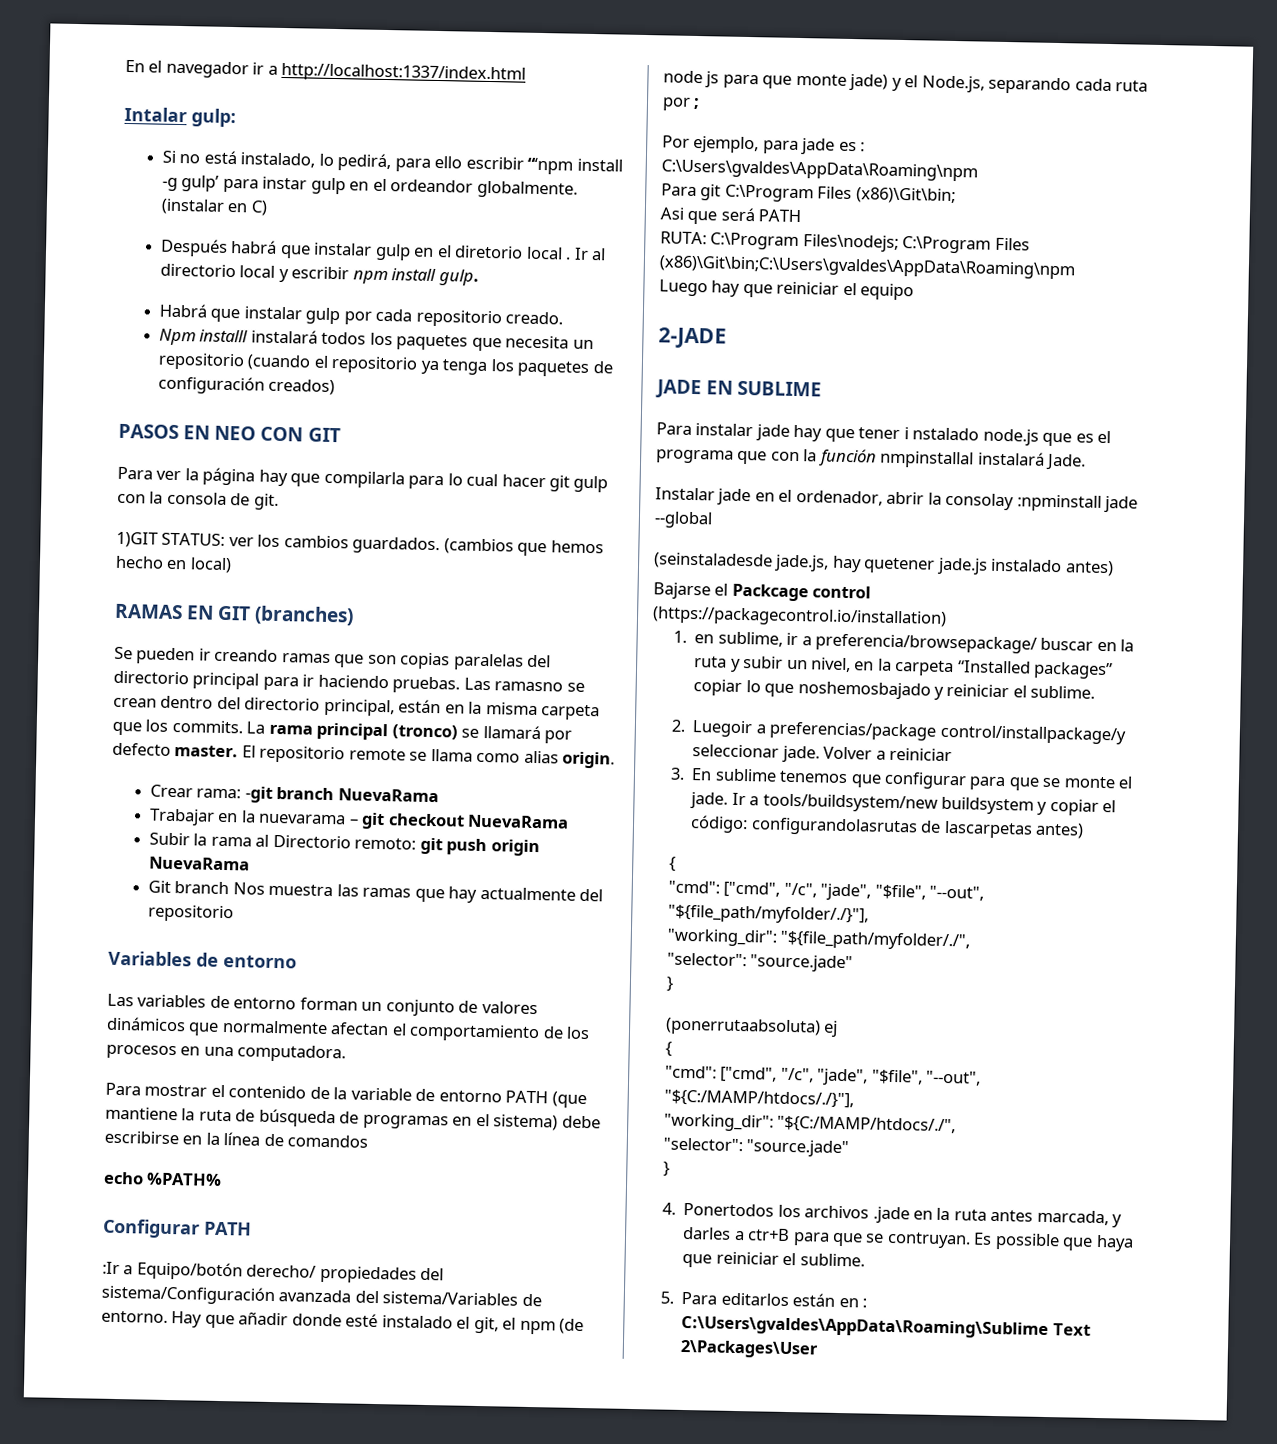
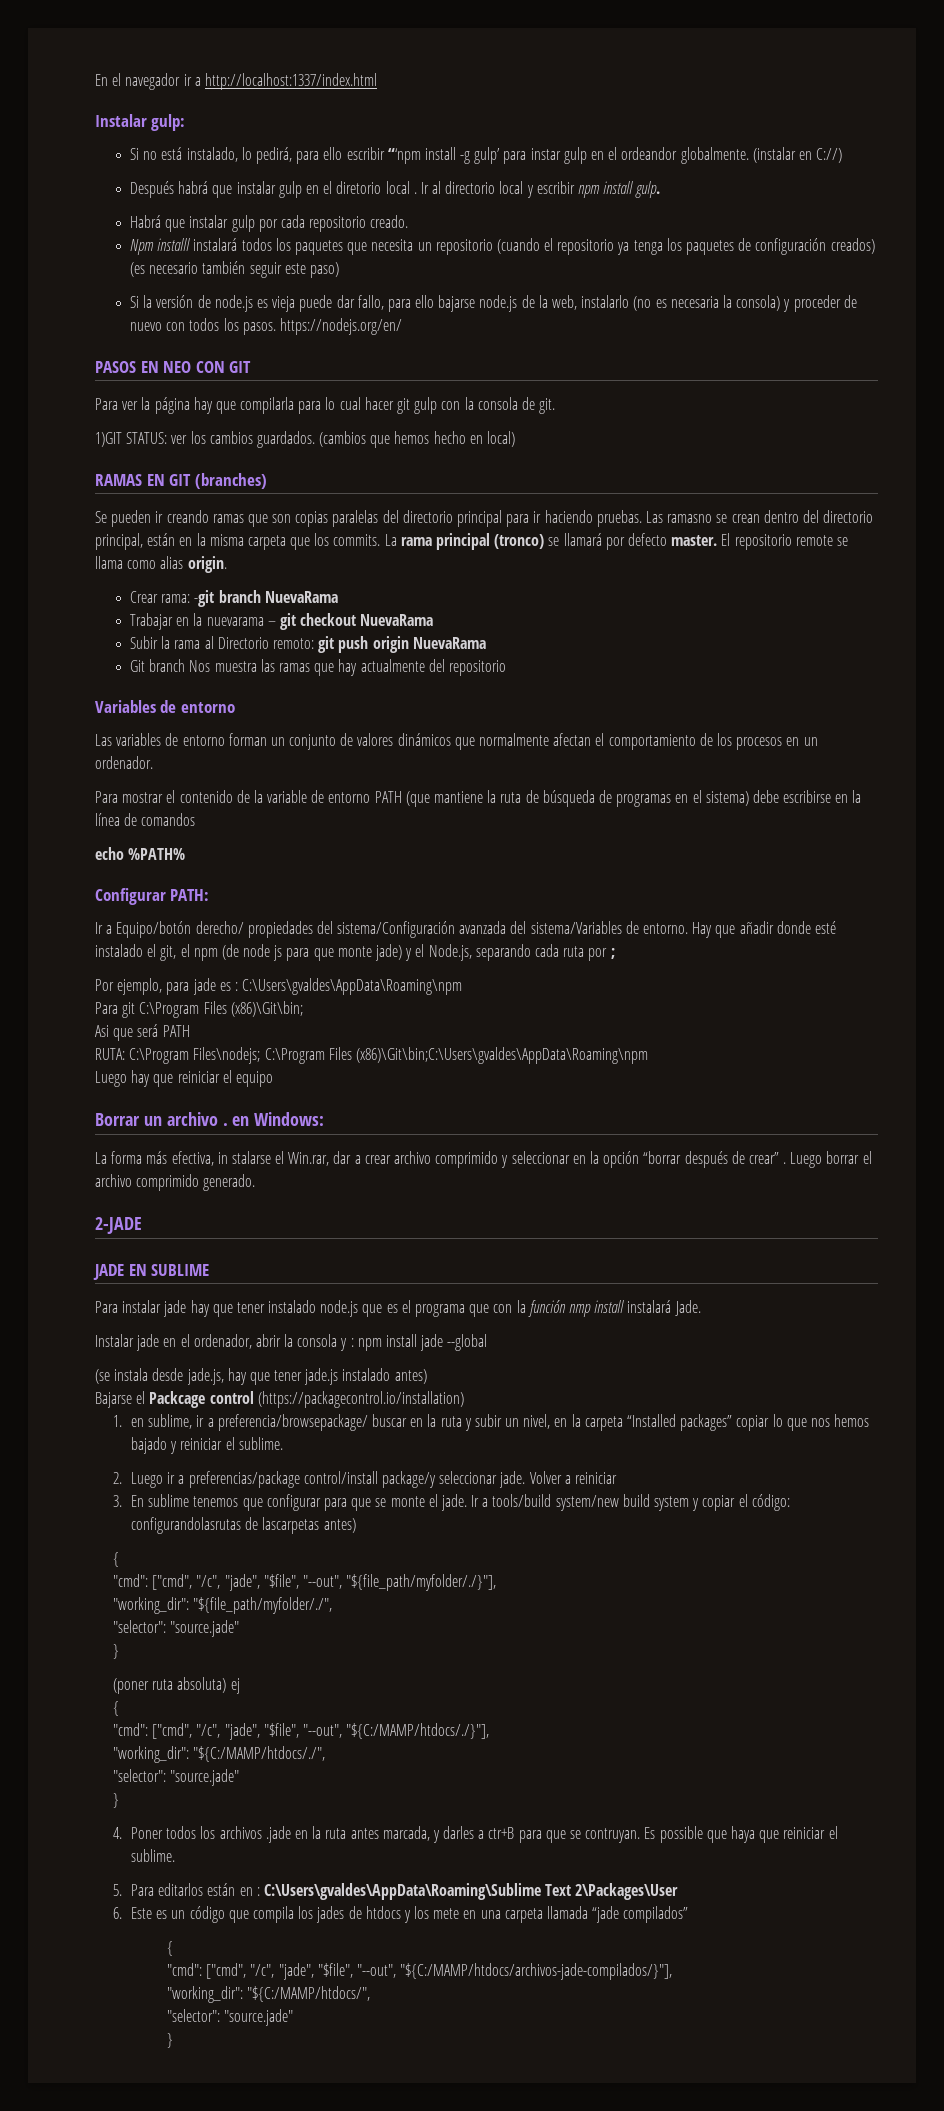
[124,106,187,123] Intalar -> [95,114,147,127] Instalar
[250,200,268,216] C) -> [816,148,843,163] C://)
(336, 387) none -> [130,261,340,278] [130,295,857,312] [130,318,403,335] (es necesario también seguir este paso) // Si la versión de node.js es vieja puede dar fallo, para ello bajarse node.js de la web, instalarlo (no es necesaria la consola) y proceder de nuevo con todos los pasos. https://nodejs.org/en/
[203,1044,347,1063] una computadora. -> [803,737,818,746] [95,756,153,769] un ordenador.
[203,1221,252,1236] [102,1261,120,1275] PATH // :Ir -> [170,889,210,901] [95,922,103,934] PATH: // Ir
(915, 292) none -> [95,1112,325,1126] [95,1151,872,1168] [95,1174,256,1191] // Borrar un archivo . en Windows: // La forma más efectiva, in stalarse el Win.rar, dar a crear archivo comprimido y seleccionar en la opción “borrar después de crear” . Luego borrar el archivo comprimido generado.
[903,427,980,441] i nstalado -> [268,1300,317,1313] instalado
[879,450,975,469] nmpinstallal -> [568,1300,625,1317] nmp install
[945,492,1139,513] [654,511,713,529] [654,552,936,574] consolay :npminstall jade --global // (seinstaladesde jade.js, hay quetener -> [297,1334,488,1351] [95,1368,303,1385] consola y : npm install jade --global // (se instala desde jade.js, hay que tener
[797,681,931,700] noshemosbajado -> [810,1414,870,1427] [131,1437,168,1454] nos hemos bajado
[692,720,1126,745] Luegoir a preferencias/package control/installpackage/y -> [131,1471,436,1488] Luego ir a preferencias/package control/install package/y
[762,793,1034,815] tools/buildsystem/new buildsystem -> [492,1494,690,1511] tools/build system/new build system
[664,1017,821,1037] (ponerrutaabsoluta) -> [113,1677,227,1694] (poner ruta absoluta)
[683,1202,775,1217] Ponertodos -> [131,1826,197,1839] Poner todos
(820, 1349) none -> [113,1906,689,1923] [167,1941,174,1956] [167,1963,673,1980] [167,1986,371,2003] [167,2009,294,2026] [167,2033,174,2048] // 6. Este es un código que compila los jades de htdocs y los mete en una carpeta llamada “jade compilados” // { // "cmd": ["cmd", "/c", "jade", "$file", "--out", "${C:/MAMP/htdocs/archivos-jade-compilados/}"], // "working_dir": "${C:/MAMP/htdocs/", // "selector": "source.jade" // }

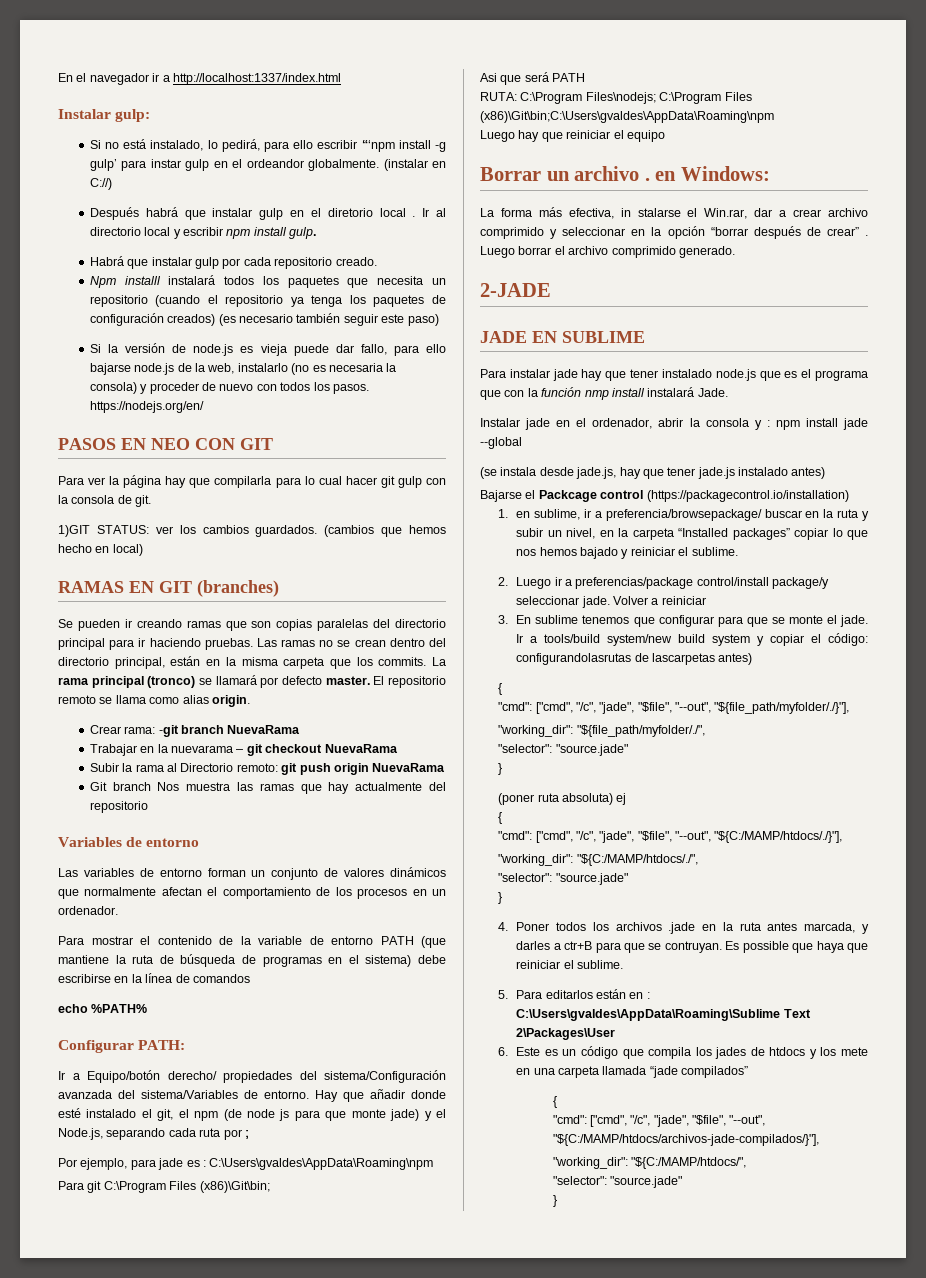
[667,514,713,523] ramasno -> [281,639,334,647] ramas no
[795,535,833,546] remote -> [58,695,96,704] remoto

